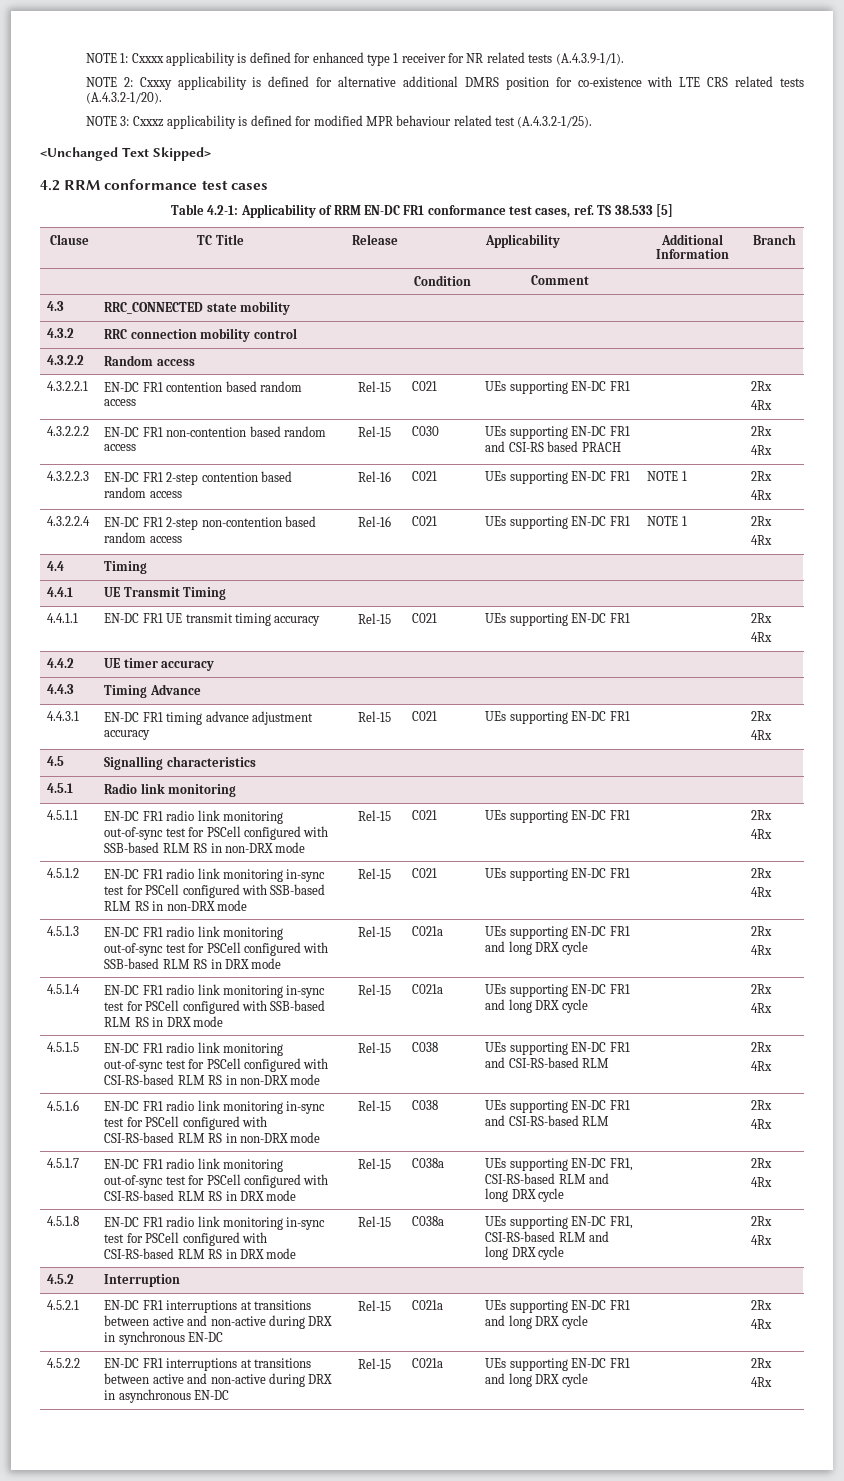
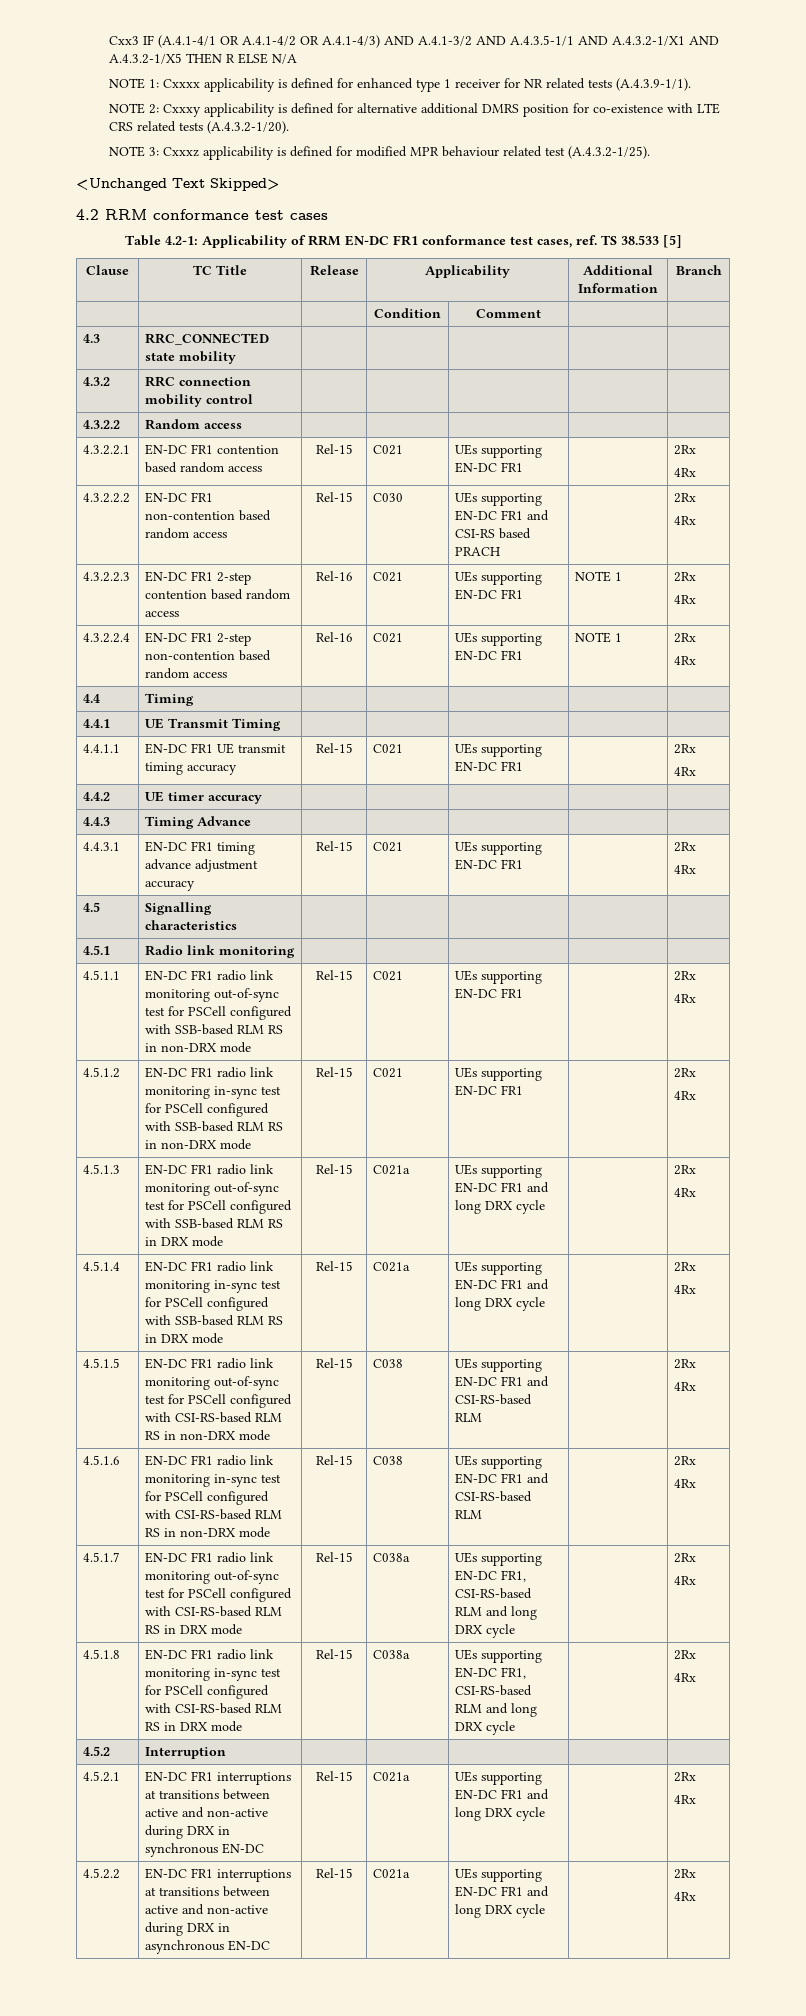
(85, 58) none -> [109,35,720,48] [109,53,298,64] Cxx3 IF (A.4.1-4/1 OR A.4.1-4/2 OR A.4.1-4/3) AND A.4.1-3/2 AND A.4.3.5-1/1 AND A.4.3.2-1/X1 AND A.4.3.2-1/X5 THEN R ELSE N/A //

